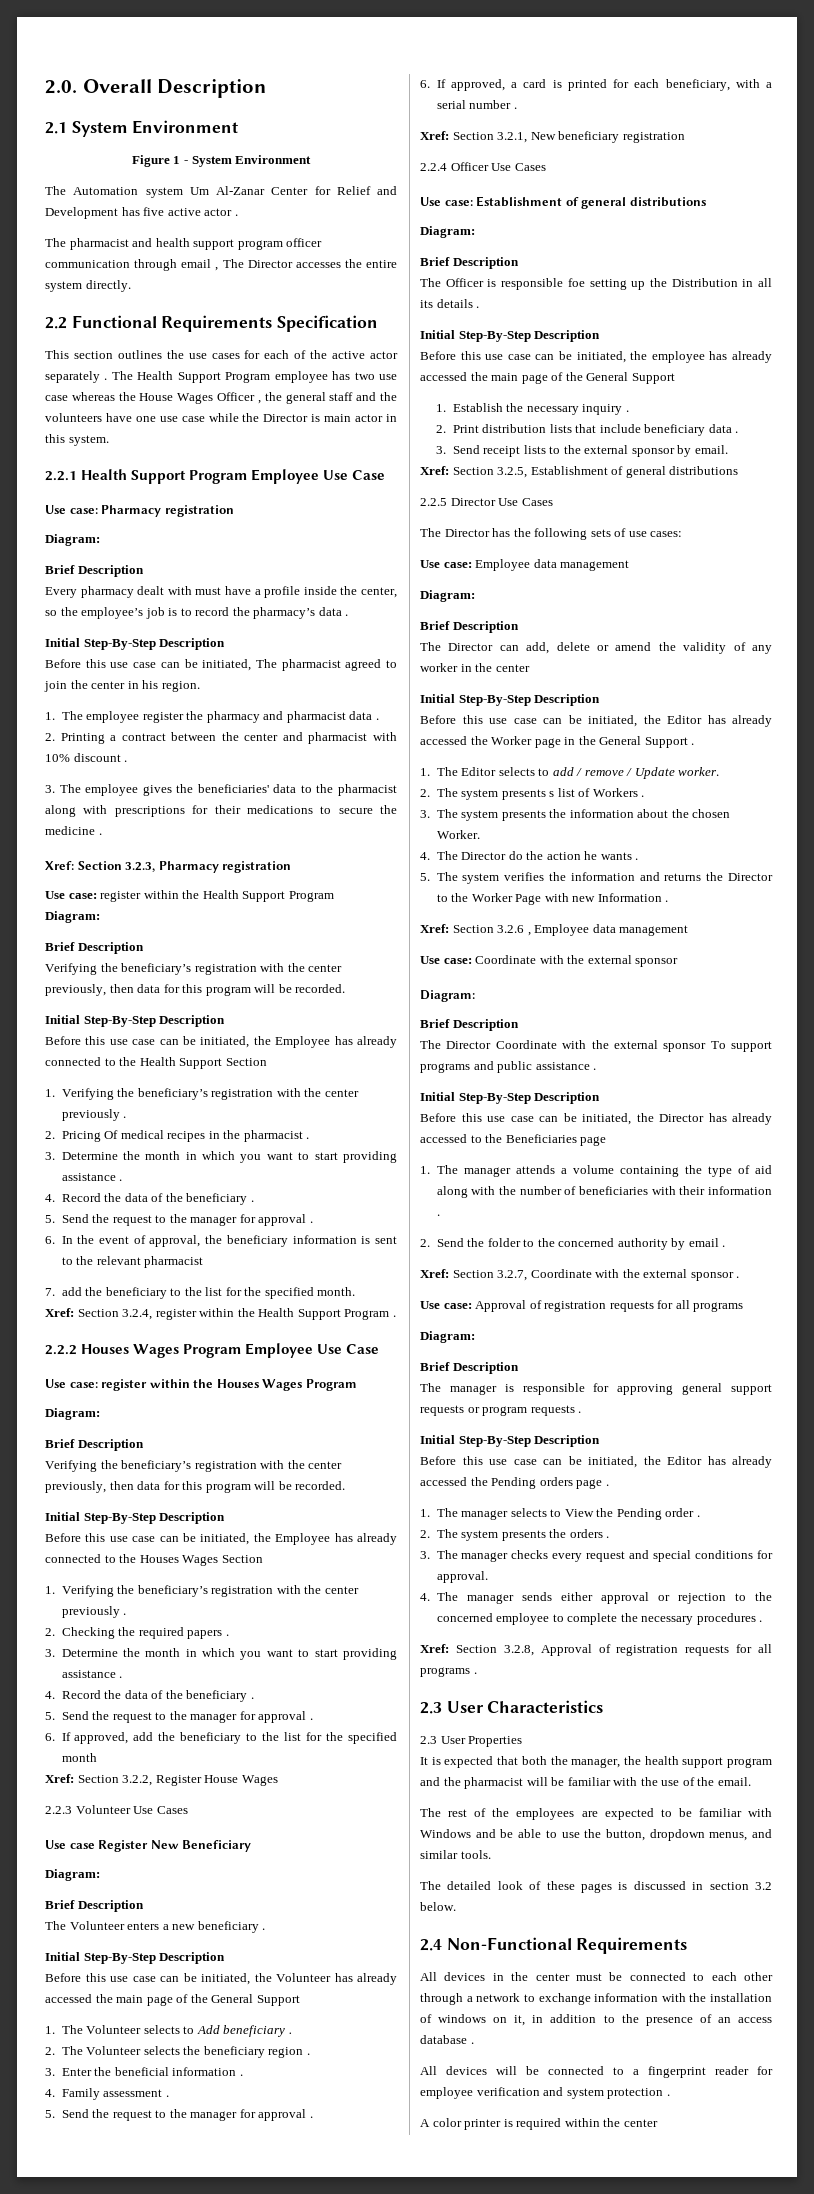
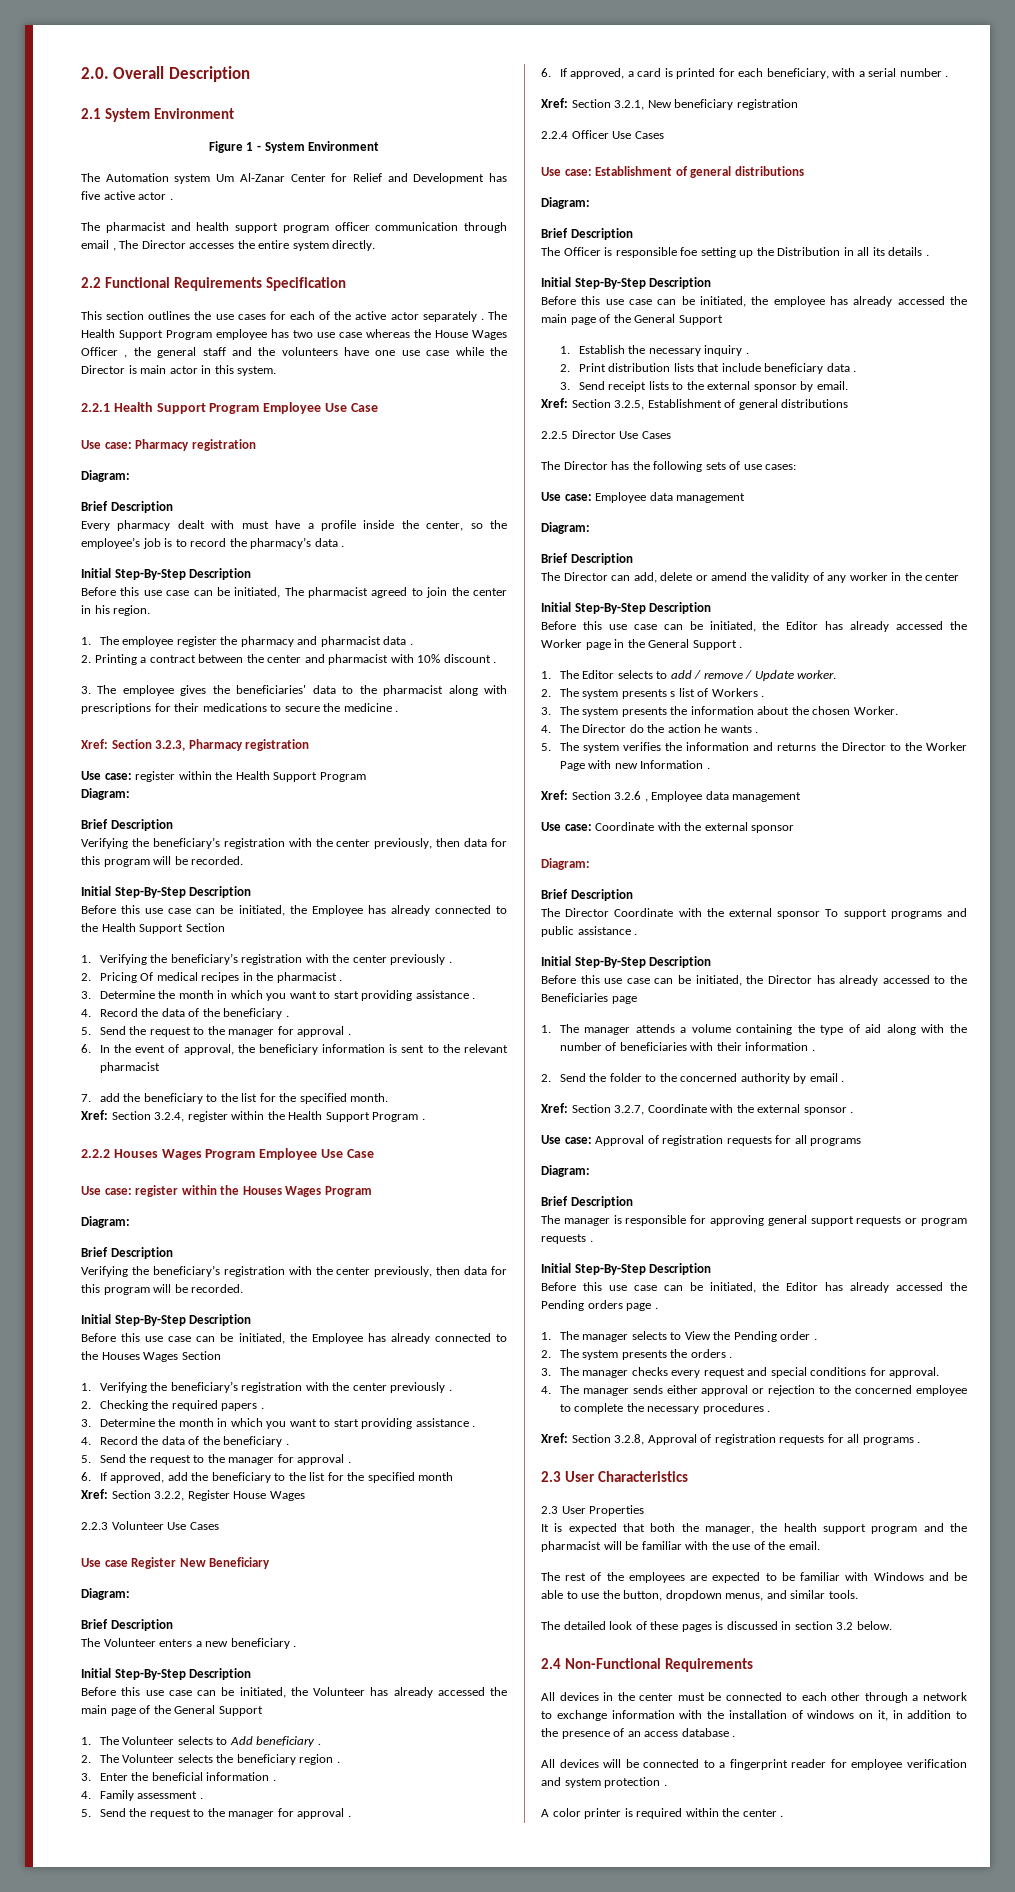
(658, 2123) none -> [780,1815,784,1817] .

